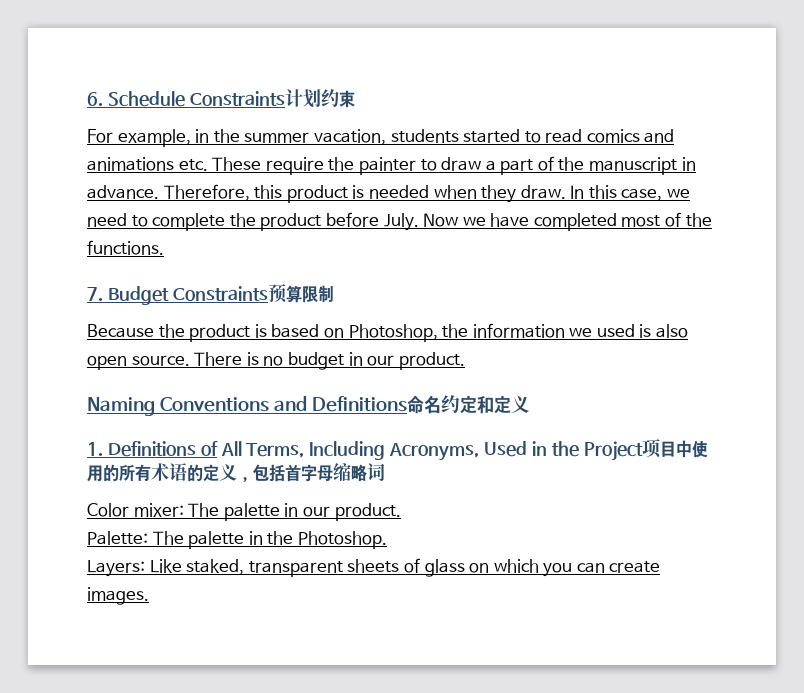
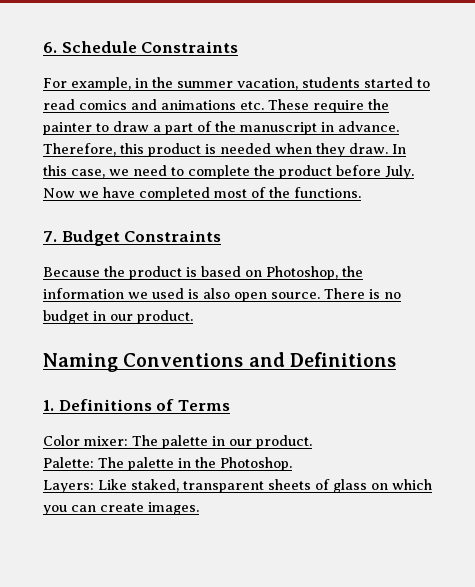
[284,89,355,108] 计划约束 -> (239, 47) none
[267,284,334,303] 预算限制 -> (222, 236) none
[406,395,530,414] 命名约定和定义 -> (396, 359) none
[220,439,708,461] [87,463,385,483] All Terms, Including Acronyms, Used in the Project项目中使用的所有术语的定义，包括首字母缩略词 -> [177,400,230,411] Terms

